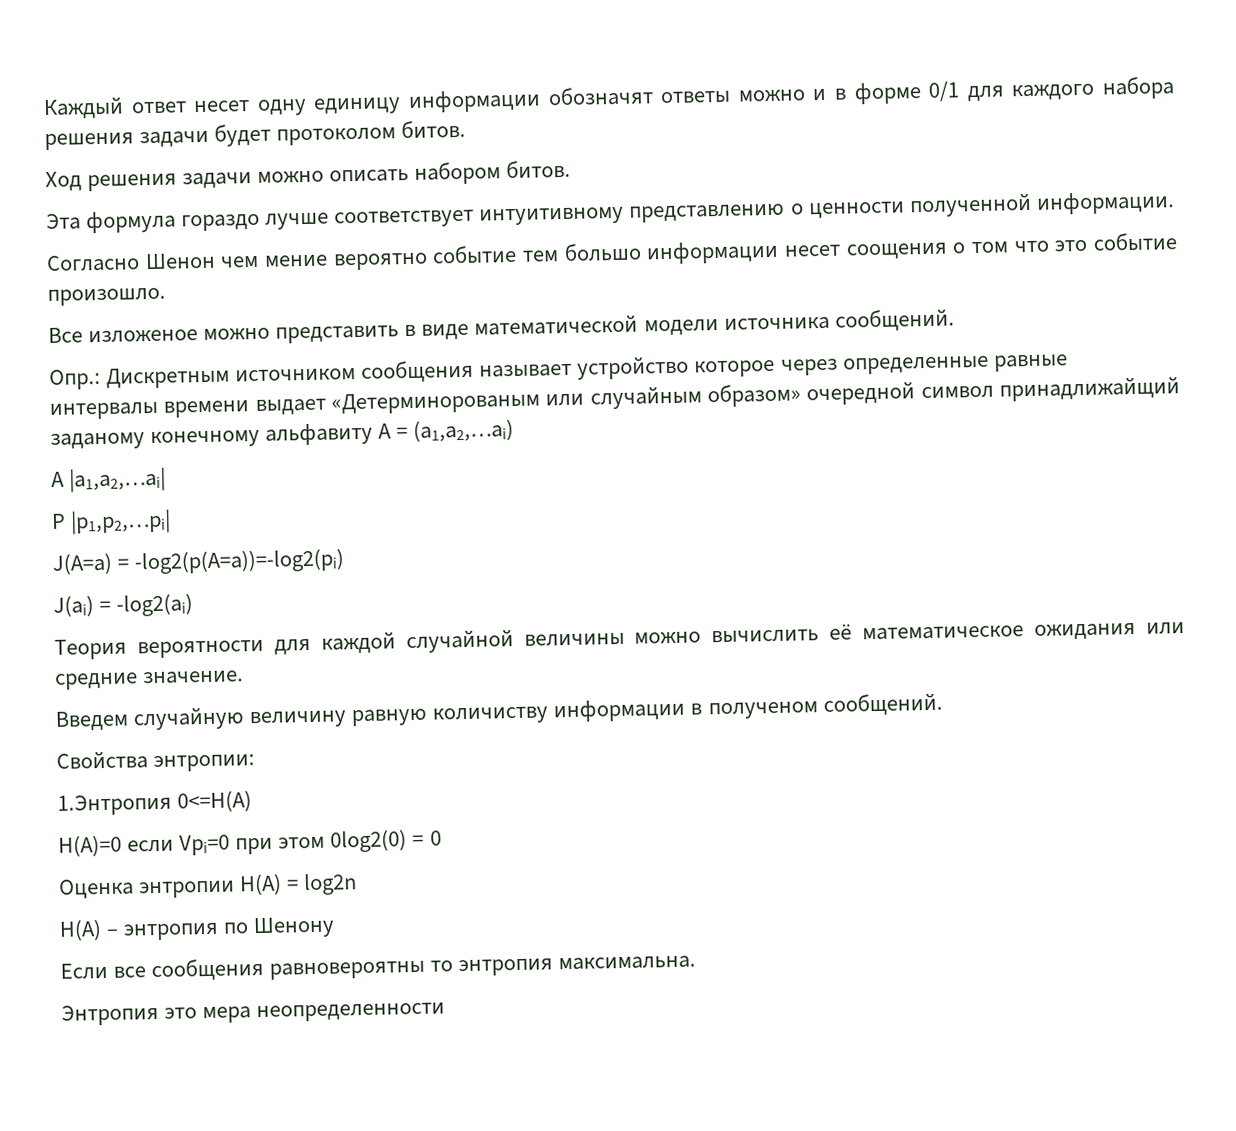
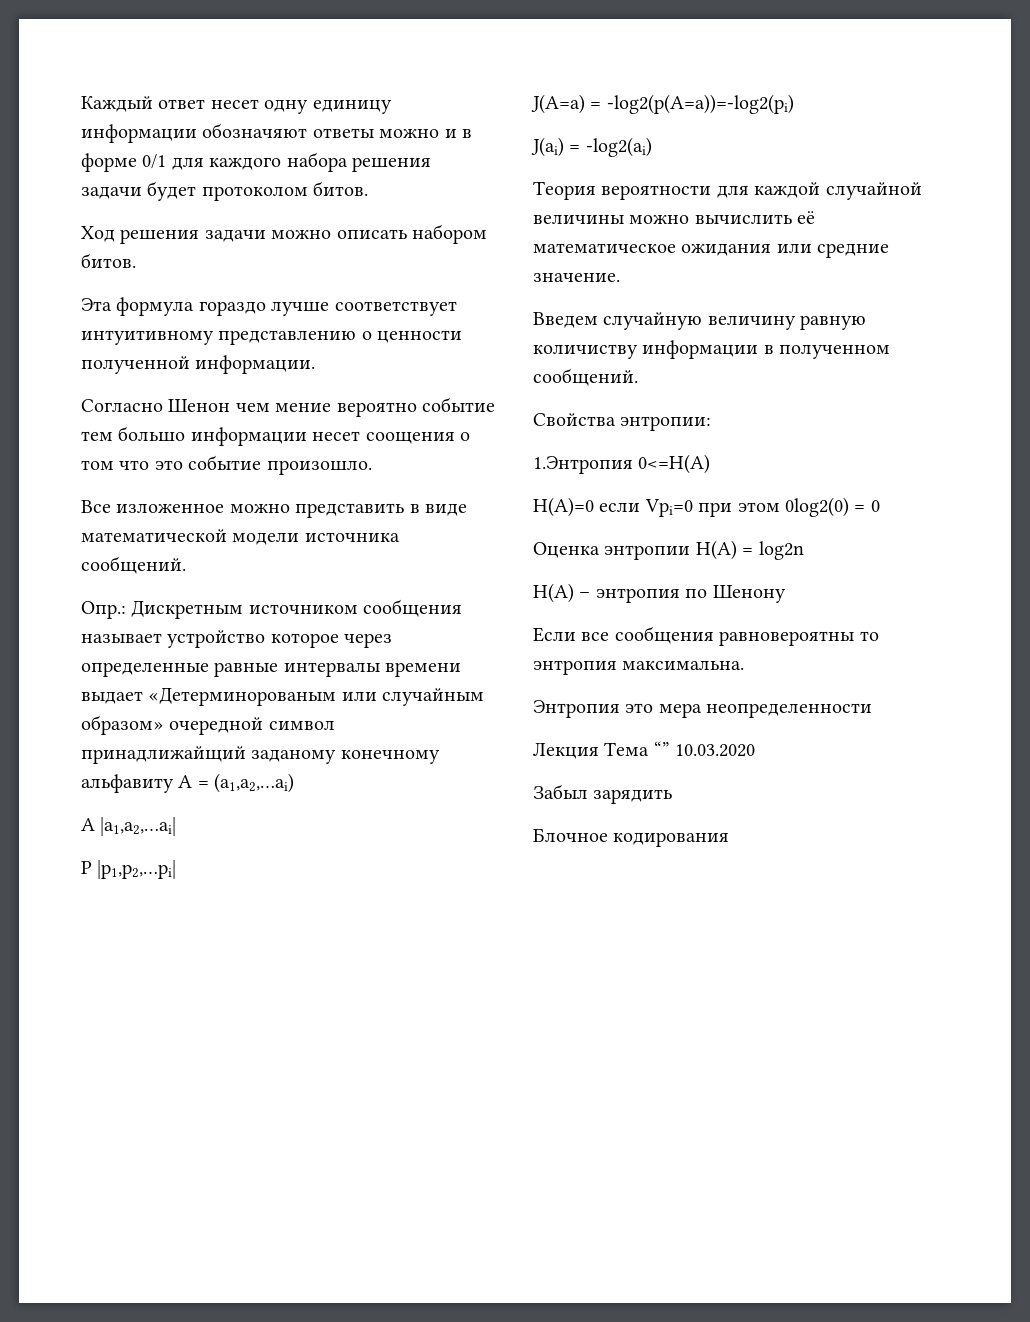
[547,86,654,107] обозначят -> [202,123,308,138] обозначяют
[88,329,199,344] изложеное -> [116,503,225,513] изложенное
[707,701,818,720] полученом -> [779,344,891,359] полученном
(446, 1012) none -> [533,741,756,759] [533,784,673,804] [533,828,730,847] // Лекция Тема “” 10.03.2020 // Забыл зарядить // Блочное кодирования

